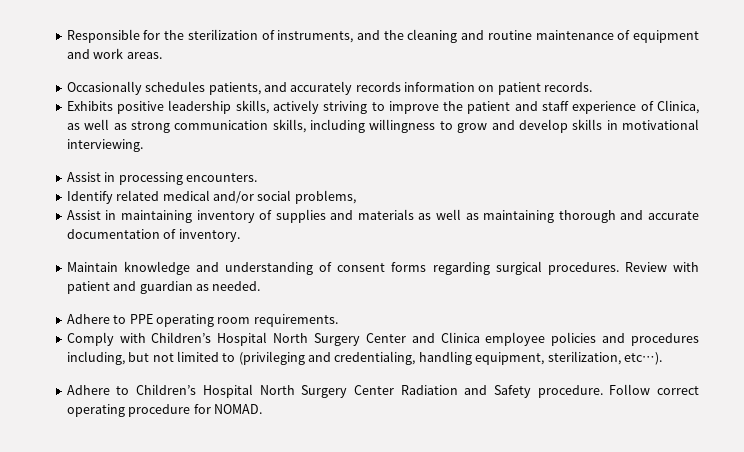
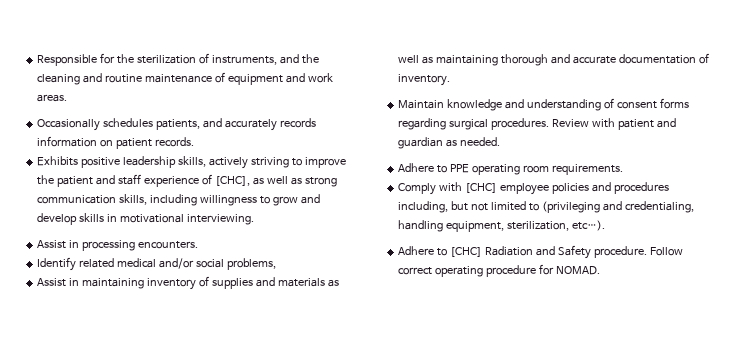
[657,100,700,114] Clinica, -> [214,176,250,186] [CHC],
[151,332,480,346] Children’s Hospital North Surgery Center and Clinica -> [465,183,498,193] [CHC]
[136,384,394,398] Children’s Hospital North Surgery Center -> [450,247,483,257] [CHC]

